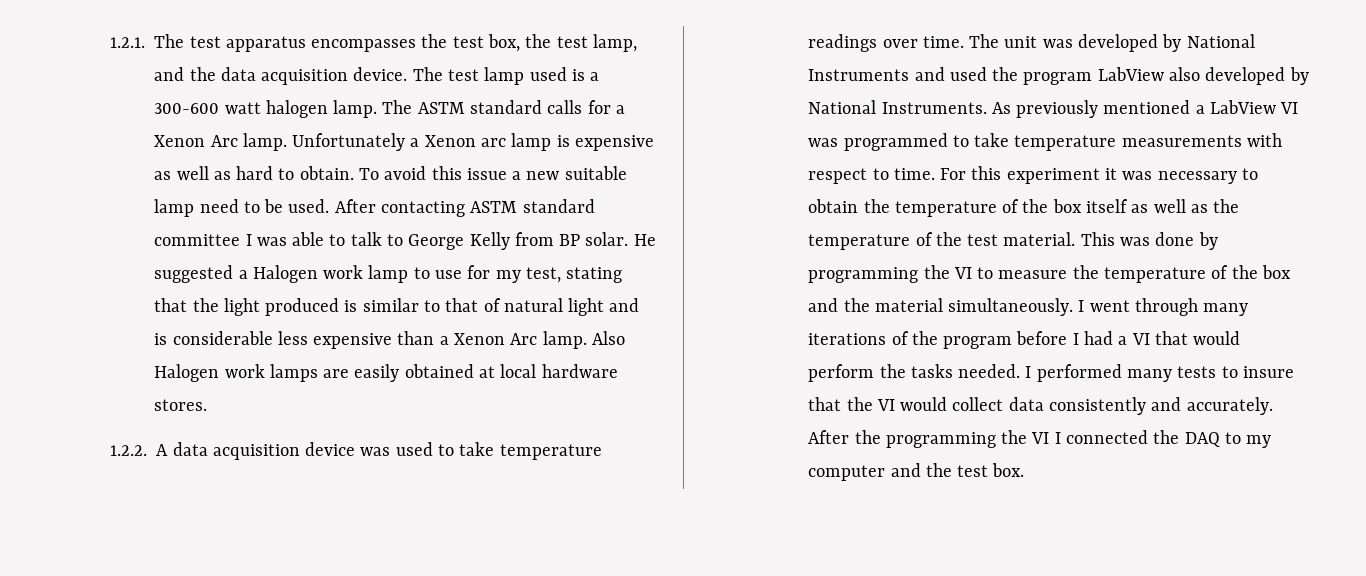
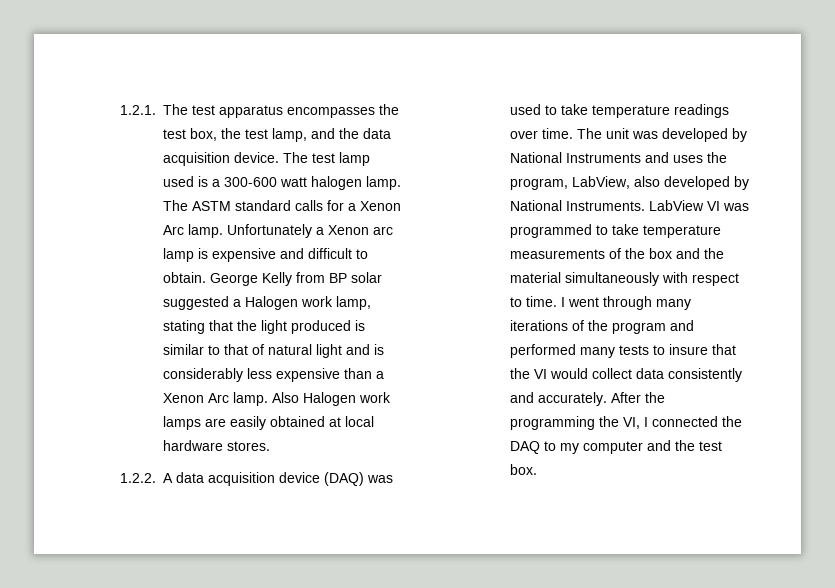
[154,166,627,180] [154,199,595,217] [154,232,403,246] as well as hard to obtain. To avoid this issue a new suitable lamp need to be used. After contacting ASTM standard committee I was able to talk to -> [279,248,368,259] [162,272,206,283] and difficult to obtain.
[585,232,656,246] solar. He -> [350,272,382,283] solar
[368,265,561,283] lamp to use for my test, -> [335,296,371,310] lamp,
[172,331,273,345] considerable -> [162,368,243,382] considerably
(356, 449) none -> [323,472,364,486] (DAQ)
[949,67,1164,85] used the program LabView -> [672,152,727,163] [509,176,630,190] uses the program, LabView,
[991,100,1205,118] As previously mentioned a -> (645, 206) none
[1246,133,1282,147] [808,166,1258,184] [808,199,1240,217] [808,232,1218,250] [808,265,1206,283] with respect to time. For this experiment it was necessary to obtain the temperature of the box itself as well as the temperature of the test material. This was done by programming the VI to measure the temperature -> (605, 254) none
[948,298,1074,316] simultaneously. -> [564,272,739,286] [509,296,557,307] simultaneously with respect to time.
[1016,331,1241,345] [808,364,1032,382] before I had a VI that would perform the tasks needed. I -> [669,320,694,331] and
[1031,432,1050,444] VI -> [622,417,640,429] VI,

